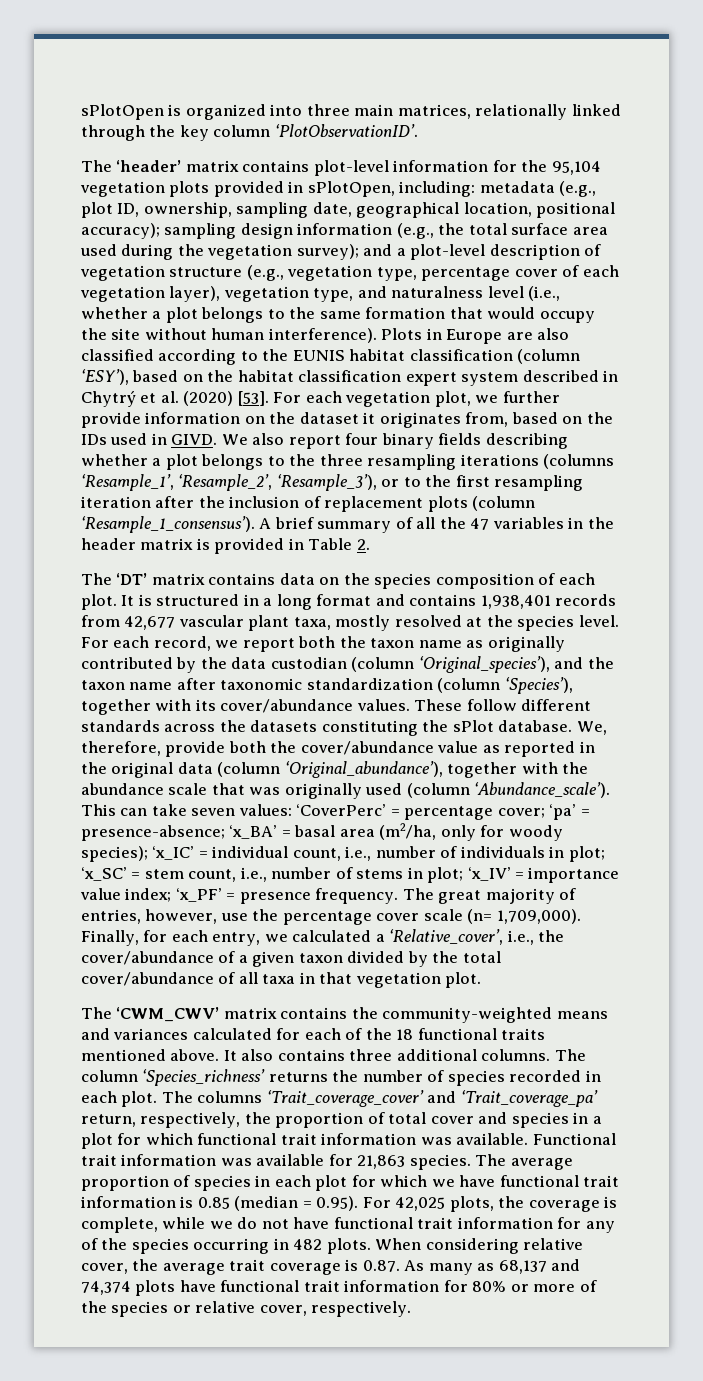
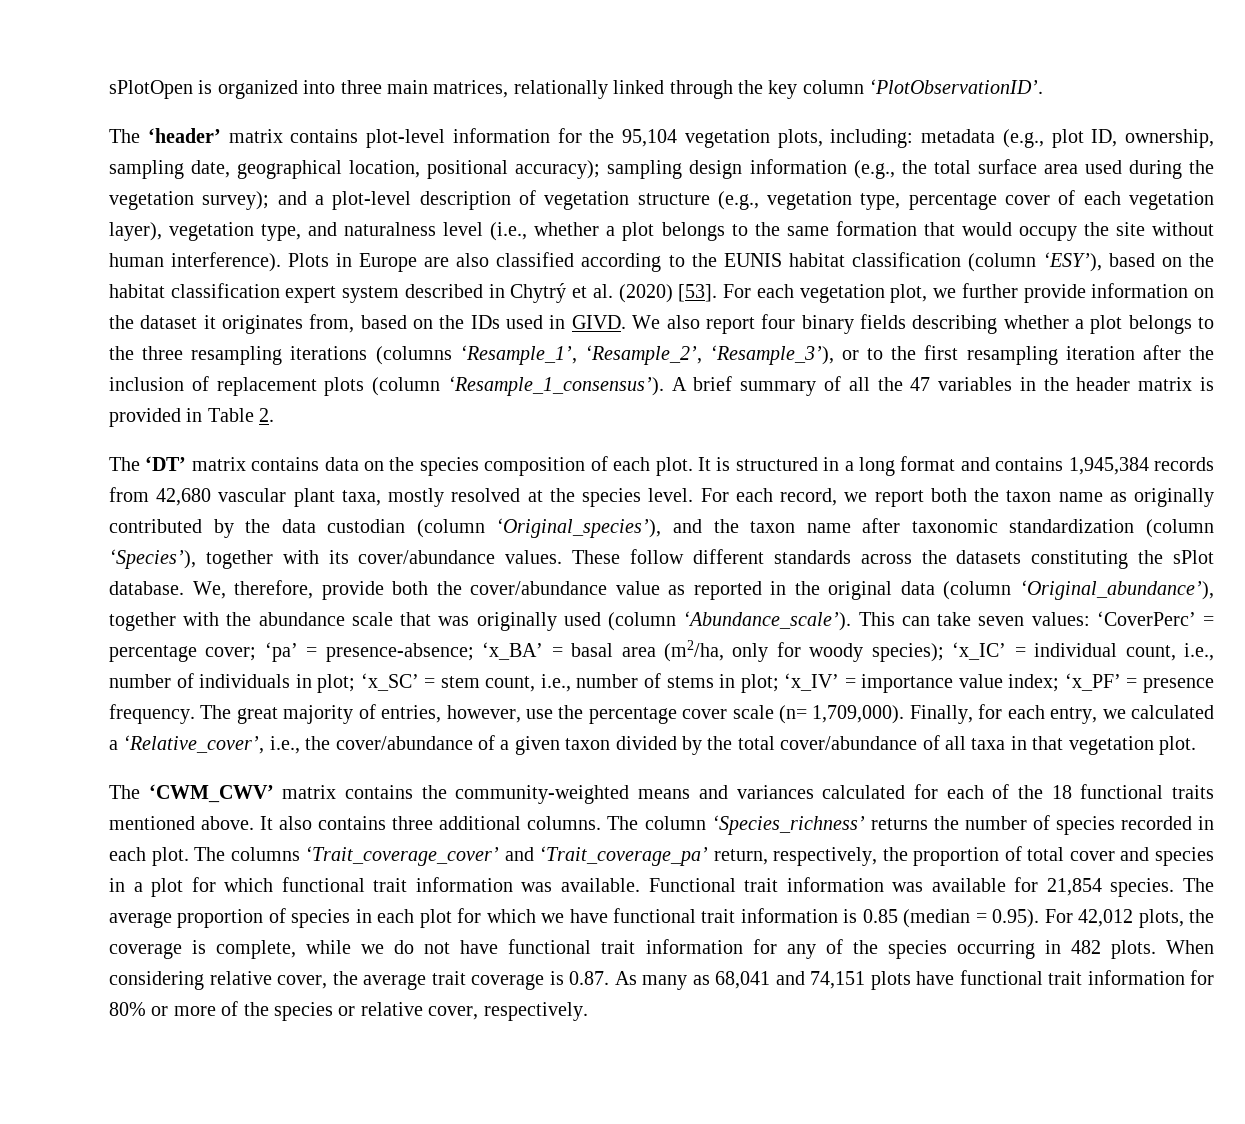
[169,181,395,197] plots provided in sPlotOpen, -> [777,129,823,148] plots,
[480,595,551,609] 1,938,401 -> [1068,457,1149,475] 1,945,384
[124,616,176,630] 42,677 -> [156,488,212,506] 42,680
[357,1155,406,1169] 21,863 -> [1046,878,1102,896] 21,854
[395,1197,446,1211] 42,025 -> [1078,909,1134,927] 42,012
[498,1259,581,1274] [81,1281,131,1295] 68,137 and 74,374 -> [715,971,865,989] 68,041 and 74,151

